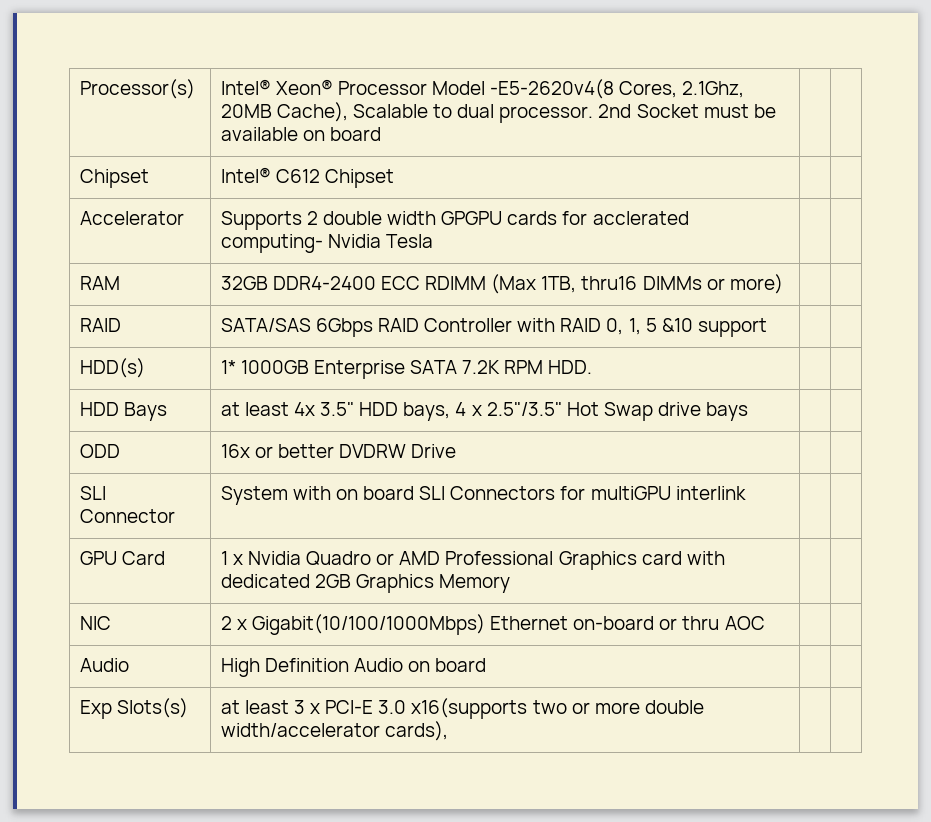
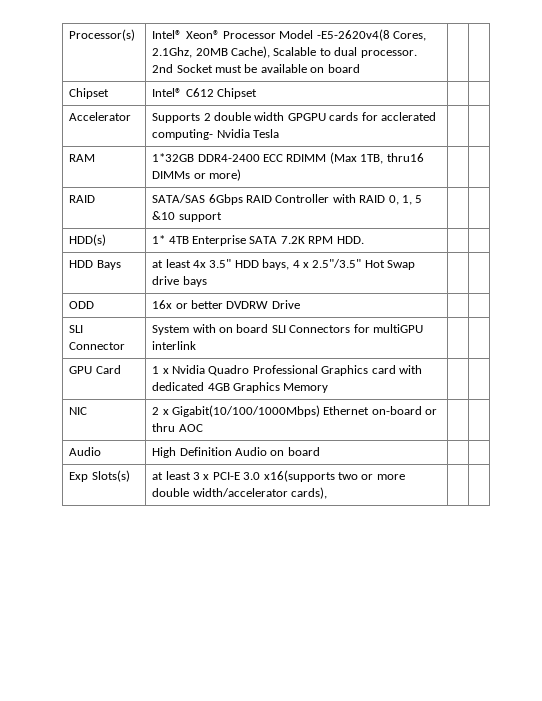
[220,276,268,290] 32GB -> [152,153,195,162] 1*32GB
[240,360,309,374] 1000GB -> [168,236,189,244] 4TB
[376,551,441,565] or AMD -> (250, 370) none
[314,574,351,588] 2GB -> [207,383,230,391] 4GB

